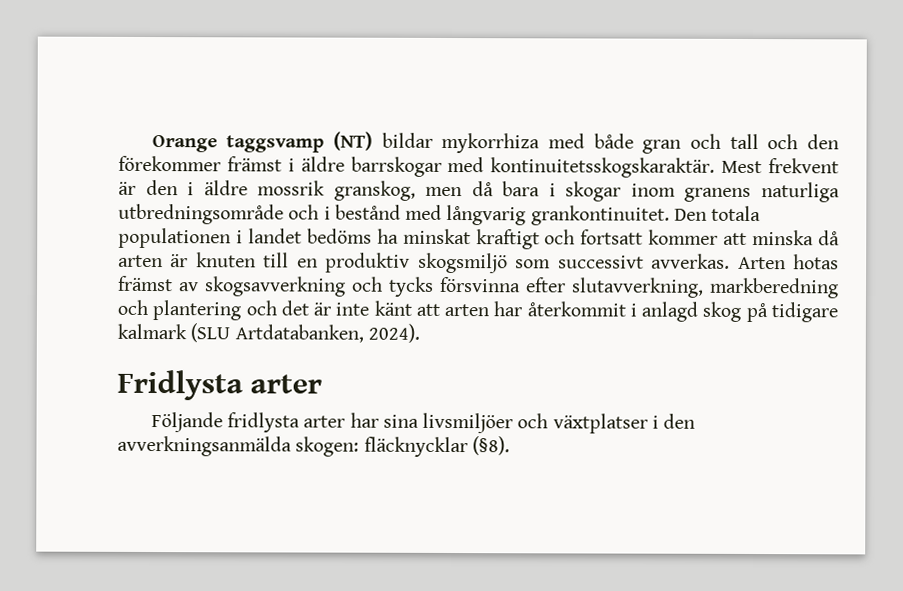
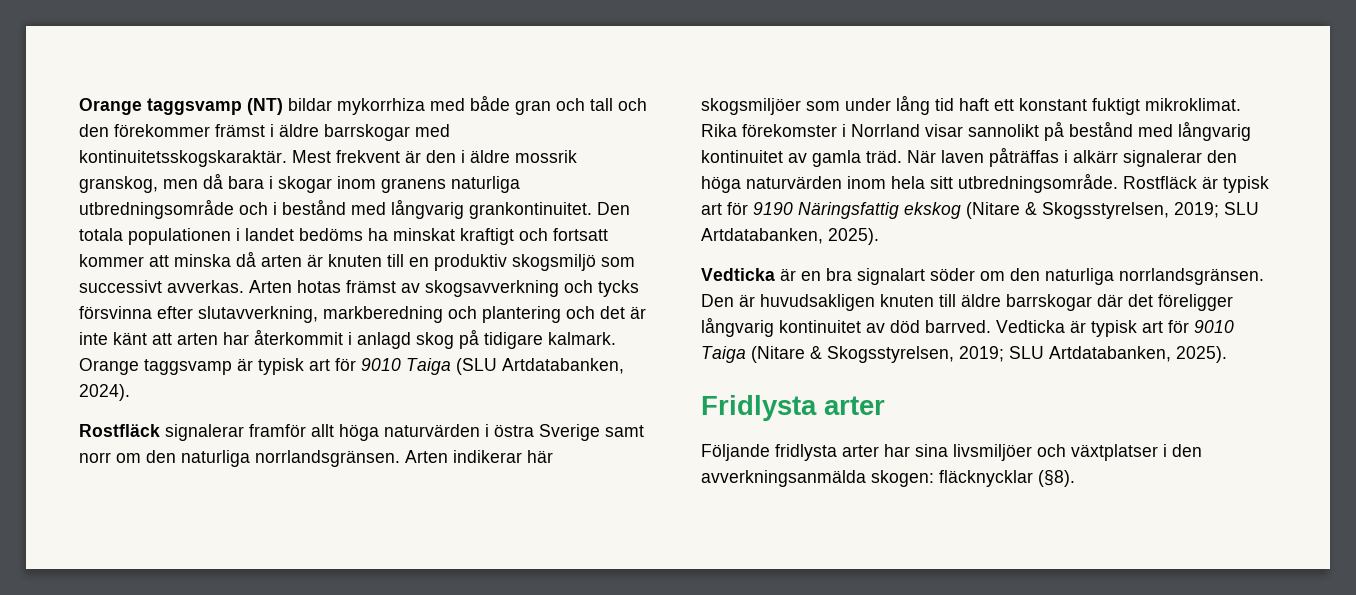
[117,323,420,343] kalmark (SLU Artdatabanken, 2024). -> [548,332,616,345] [79,358,624,375] [79,384,130,401] [79,424,644,441] [79,450,553,467] [701,95,1241,115] [701,121,1251,141] [701,147,1237,167] [701,173,1269,193] [701,202,1259,219] [701,228,879,245] [701,268,1264,285] [701,294,1233,311] [701,317,1234,337] [701,346,1227,363] kalmark. Orange taggsvamp är typisk art för 9010 Taiga (SLU Artdatabanken, 2024). // Rostfläck signalerar framför allt höga naturvärden i östra Sverige samt norr om den naturliga norrlandsgränsen. Arten indikerar här skogsmiljöer som under lång tid haft ett konstant fuktigt mikroklimat. Rika förekomster i Norrland visar sannolikt på bestånd med långvarig kontinuitet av gamla träd. När laven påträffas i alkärr signalerar den höga naturvärden inom hela sitt utbredningsområde. Rostfläck är typisk art för 9190 Näringsfattig ekskog (Nitare & Skogsstyrelsen, 2019; SLU Artdatabanken, 2025). // Vedticka är en bra signalart söder om den naturliga norrlandsgränsen. Den är huvudsakligen knuten till äldre barrskogar där det föreligger långvarig kontinuitet av död barrved. Vedticka är typisk art för 9010 Taiga (Nitare & Skogsstyrelsen, 2019; SLU Artdatabanken, 2025).

